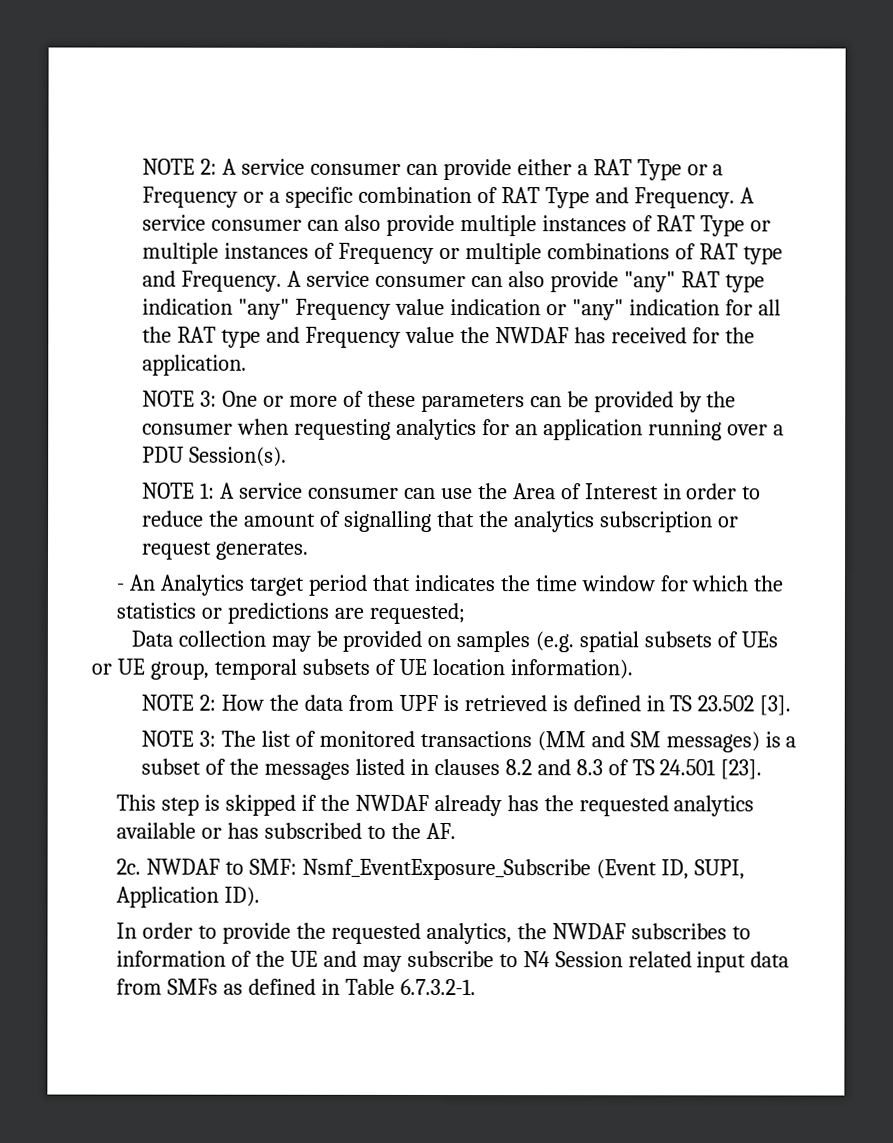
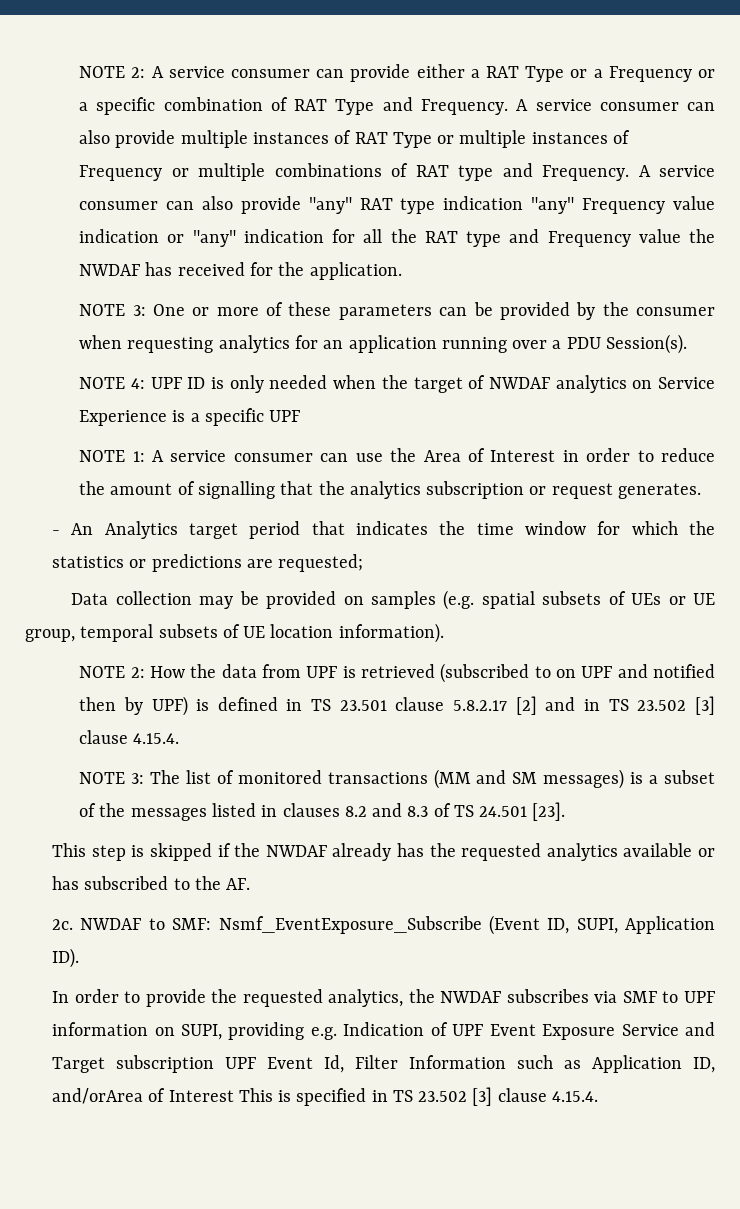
(288, 456) none -> [79,375,716,393] [79,408,301,426] // NOTE 4: UPF ID is only needed when the target of NWDAF analytics on Service Experience is a specific UPF
[551,695,792,716] is defined in TS 23.502 [3]. -> [440,663,716,683] [79,696,716,716] [79,730,180,744] (subscribed to on UPF and notified then by UPF) is defined in TS 23.501 clause 5.8.2.17 [2] and in TS 23.502 [3] clause 4.15.4.
[731,926,751,940] [116,950,790,973] [116,978,476,996] to information of the UE and may subscribe to N4 Session related input data from SMFs as defined in Table 6.7.3.2-1. -> [594,991,716,1003] [52,1022,715,1040] [52,1055,715,1073] [52,1087,599,1106] via SMF to UPF information on SUPI, providing e.g. Indication of UPF Event Exposure Service and Target subscription UPF Event Id, Filter Information such as Application ID, and/orArea of Interest This is specified in TS 23.502 [3] clause 4.15.4.

